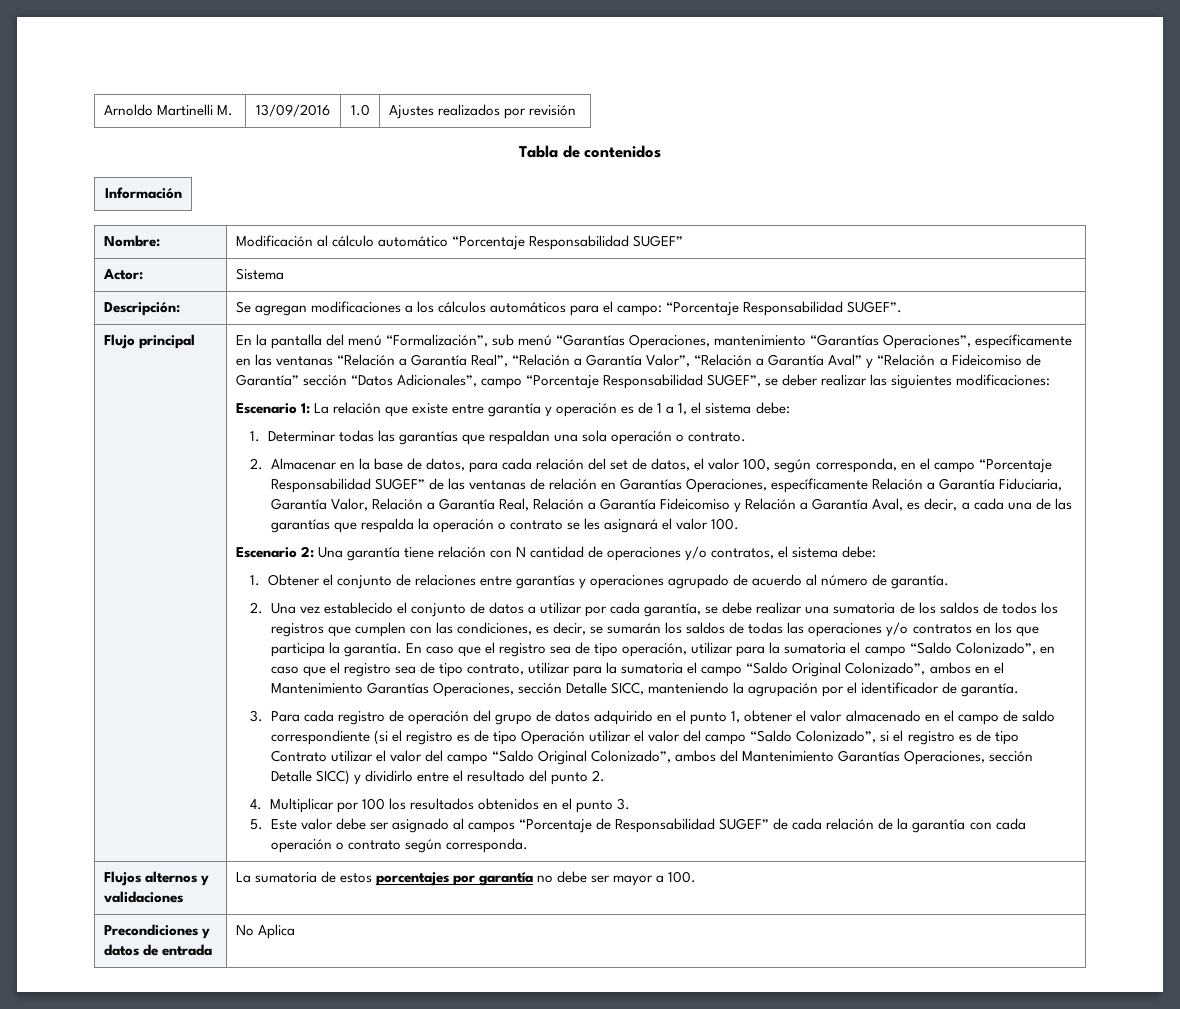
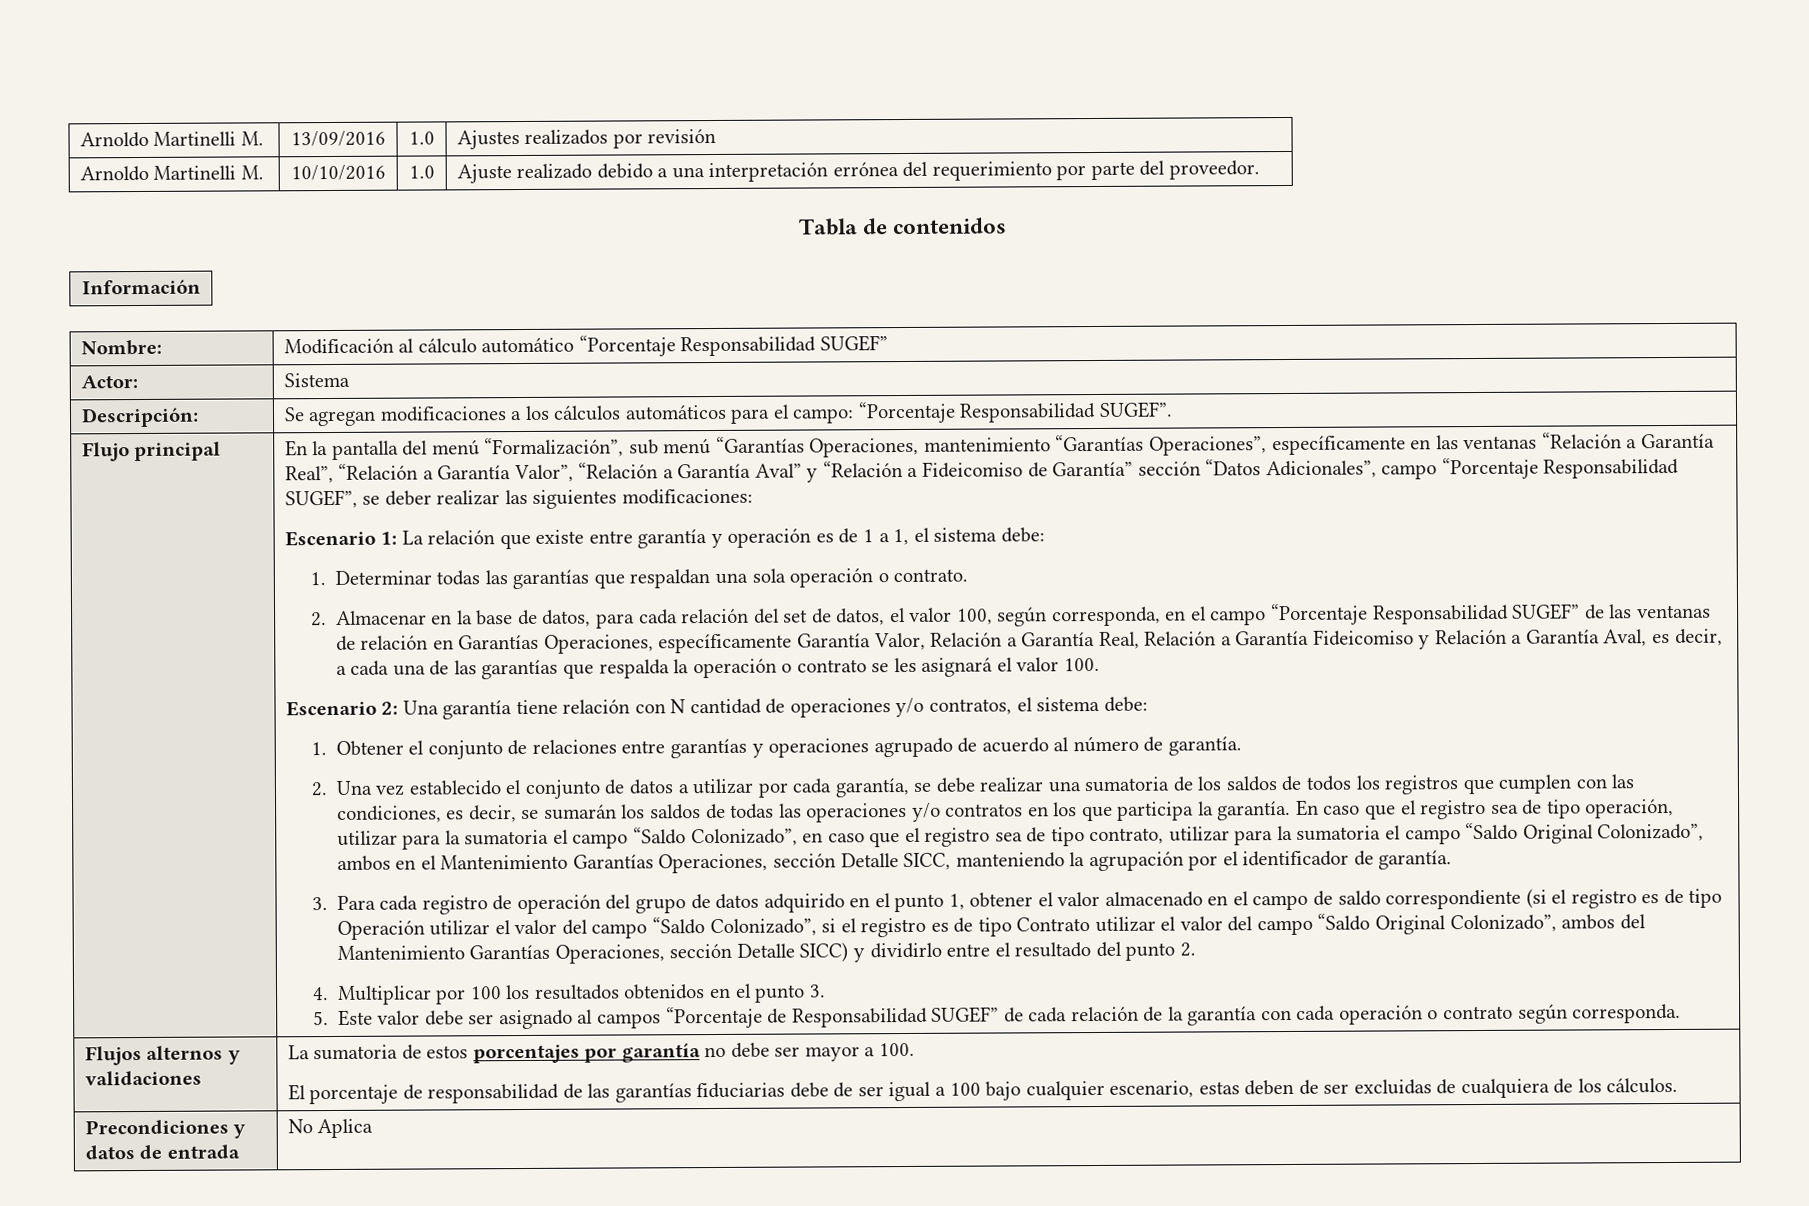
(576, 110) none -> [79,165,264,182] [290,164,386,181] [408,165,435,179] [456,160,1260,184] // Arnoldo Martinelli M. | 10/10/2016 | 1.0 | Ajuste realizado debido a una interpretación errónea del requerimiento por parte del proveedor.
[872,478,1063,491] Relación a Garantía Fiduciaria, -> (793, 643) none
(697, 877) none -> [287,1077,1679,1105] // El porcentaje de responsabilidad de las garantías fiduciarias debe de ser igual a 100 bajo cualquier escenario, estas deben de ser excluidas de cualquiera de los cálculos.

